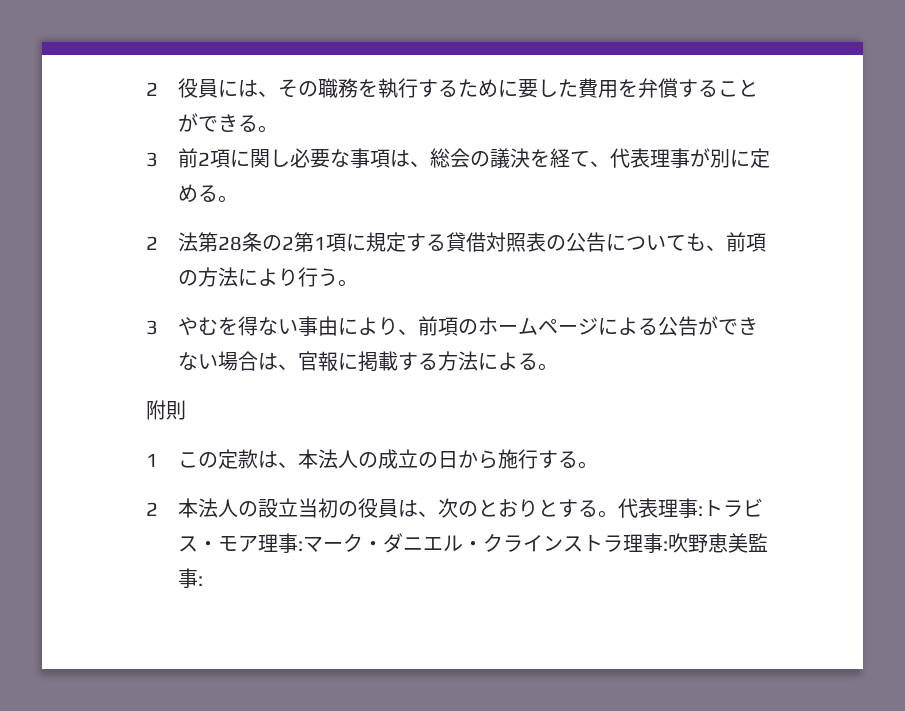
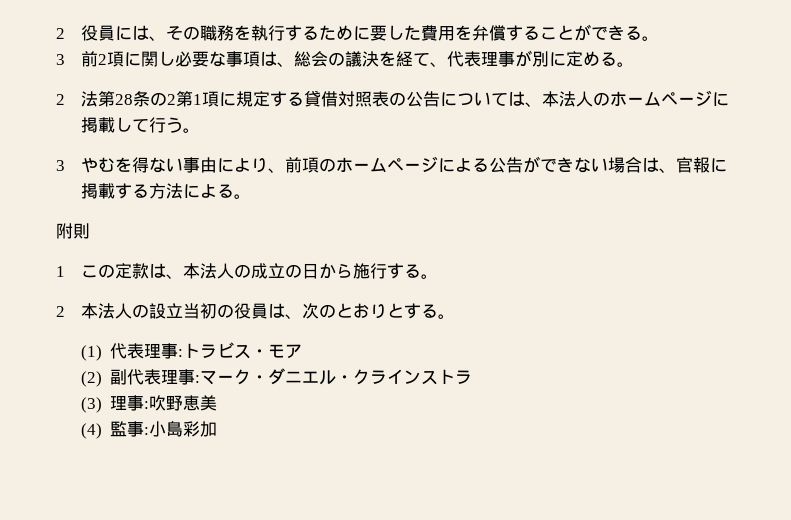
[685,232,766,252] [177,267,298,287] も、前項の方法により -> [507,90,729,107] [80,117,149,133] は、本法人のホームページに掲載して
(618, 514) none -> [80,345,102,361] // (1)
(258, 543) none -> [80,369,162,387] // (2)副代表
(623, 543) none -> [80,397,102,413] // (3)
(748, 543) none -> [80,423,102,439] // (4)
(203, 581) none -> [149,421,218,437] 小島彩加

